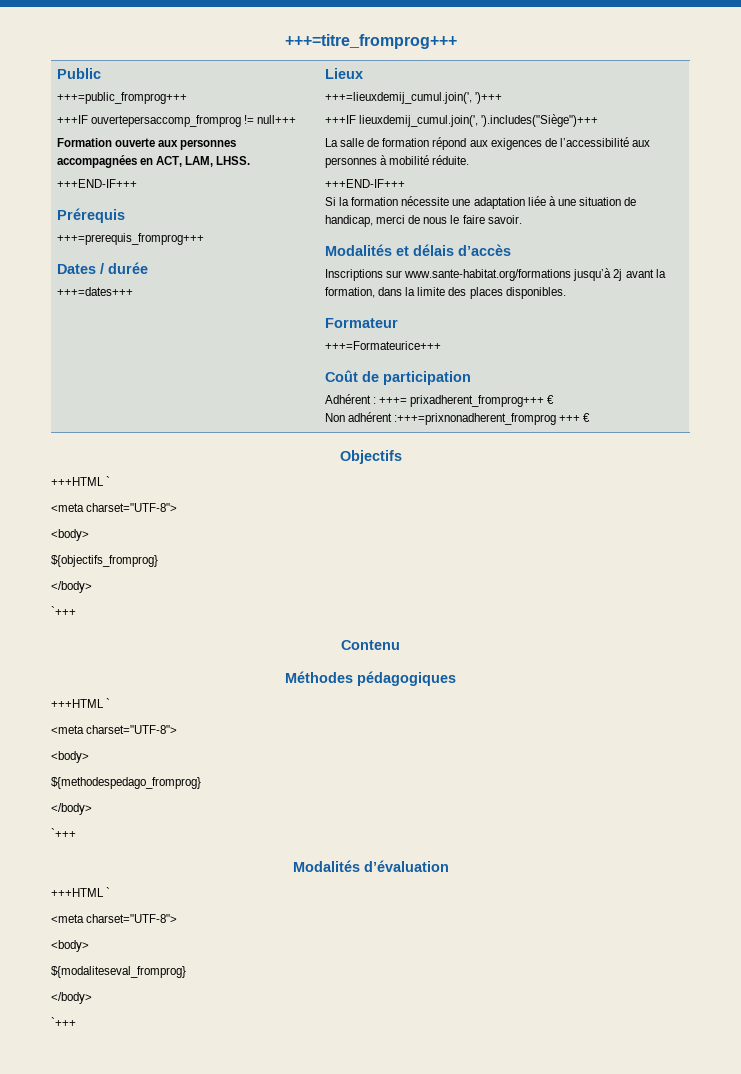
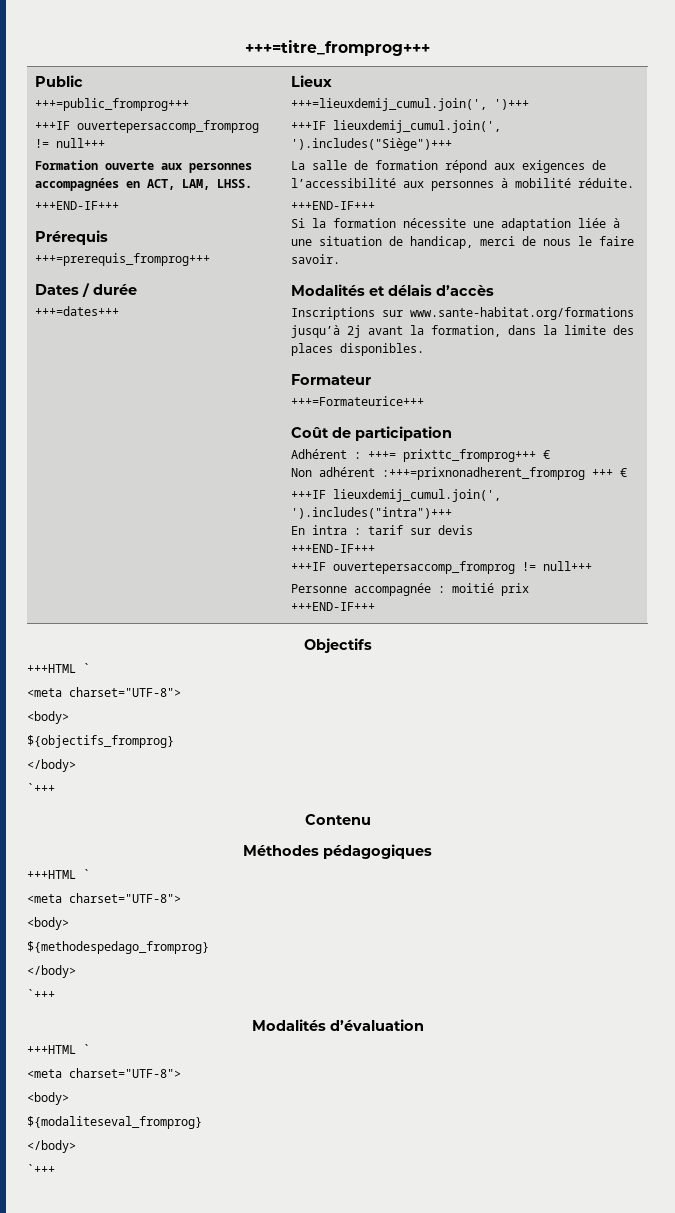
[410,395,545,407] prixadherent_fromprog+++ -> [402,449,536,462] prixttc_fromprog+++
(591, 417) none -> [290,489,501,502] [290,507,452,519] [290,525,473,535] [290,544,375,553] [290,561,592,574] [290,583,529,596] [290,602,375,611] // +++IF lieuxdemij_cumul.join(', ').includes("intra")+++ // En intra : tarif sur devis // +++END-IF+++ // +++IF ouvertepersaccomp_fromprog != null+++ // Personne accompagnée : moitié prix // +++END-IF+++

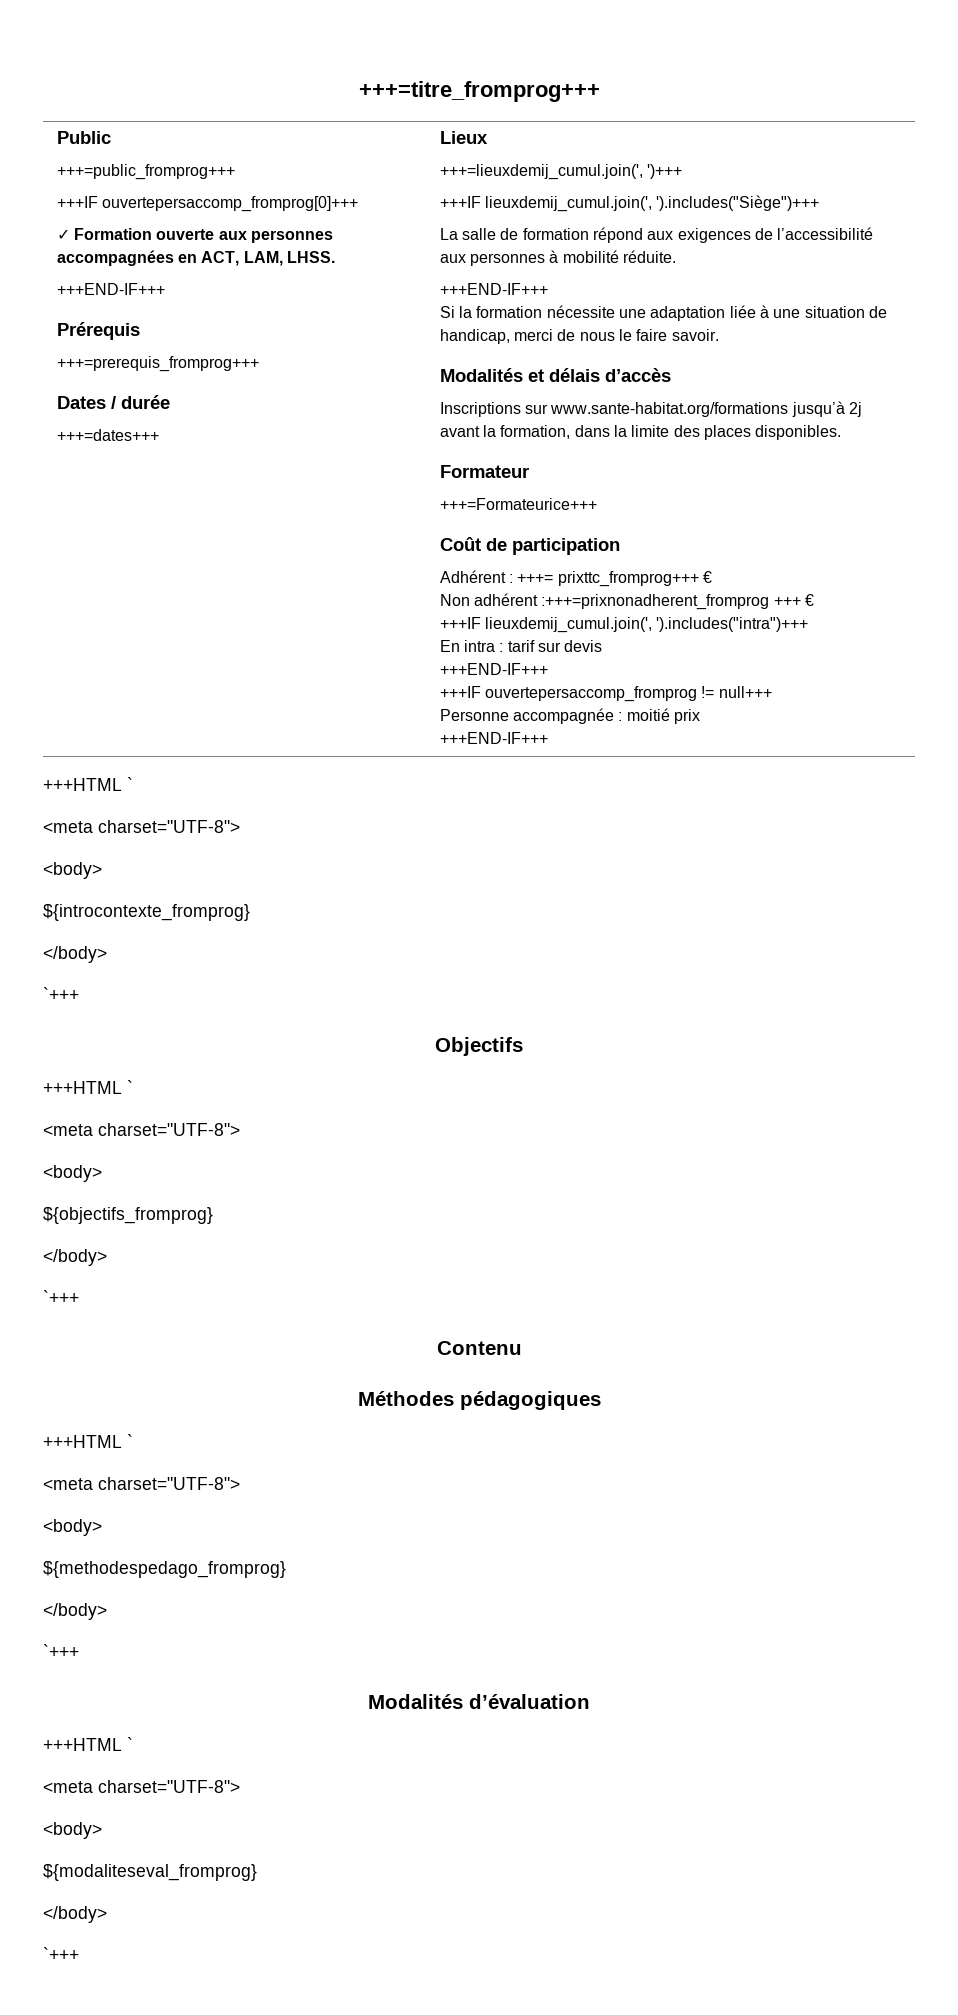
[76,120,259,133] [34,138,105,148] ouvertepersaccomp_fromprog != null+++ // -> [102,196,359,212] [56,229,70,240] ouvertepersaccomp_fromprog[0]+++ // ✓
(375, 606) none -> [43,777,133,791] [43,820,240,833] [43,862,102,879] [43,904,250,921] [43,946,107,963] [43,987,79,1001] // +++HTML ` // <meta charset="UTF-8"> // <body> // ${introcontexte_fromprog} // </body> // `+++

